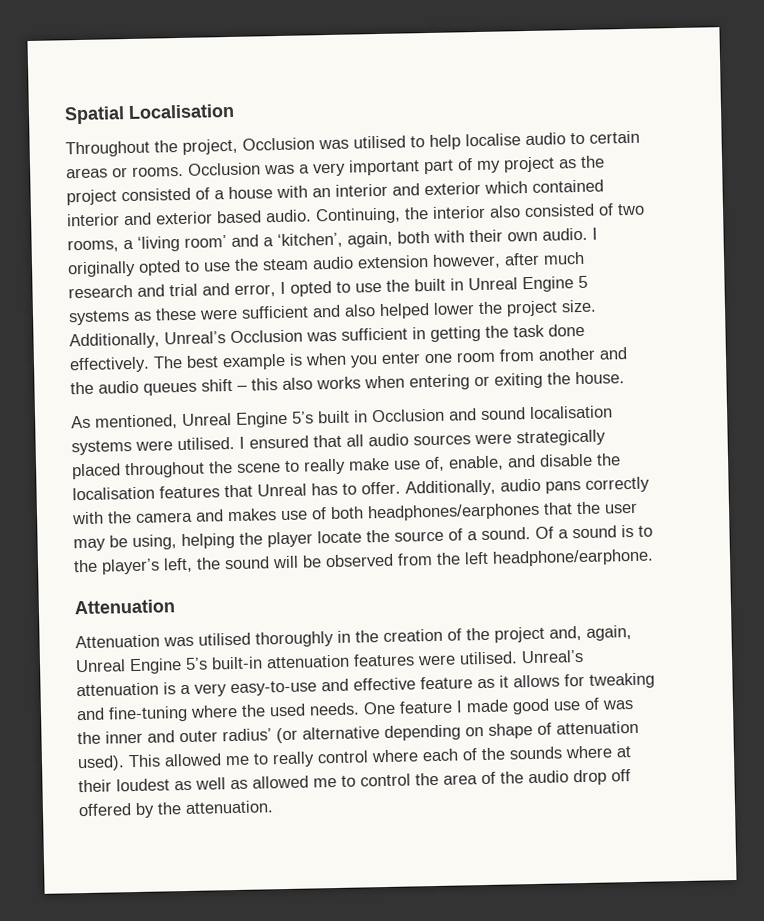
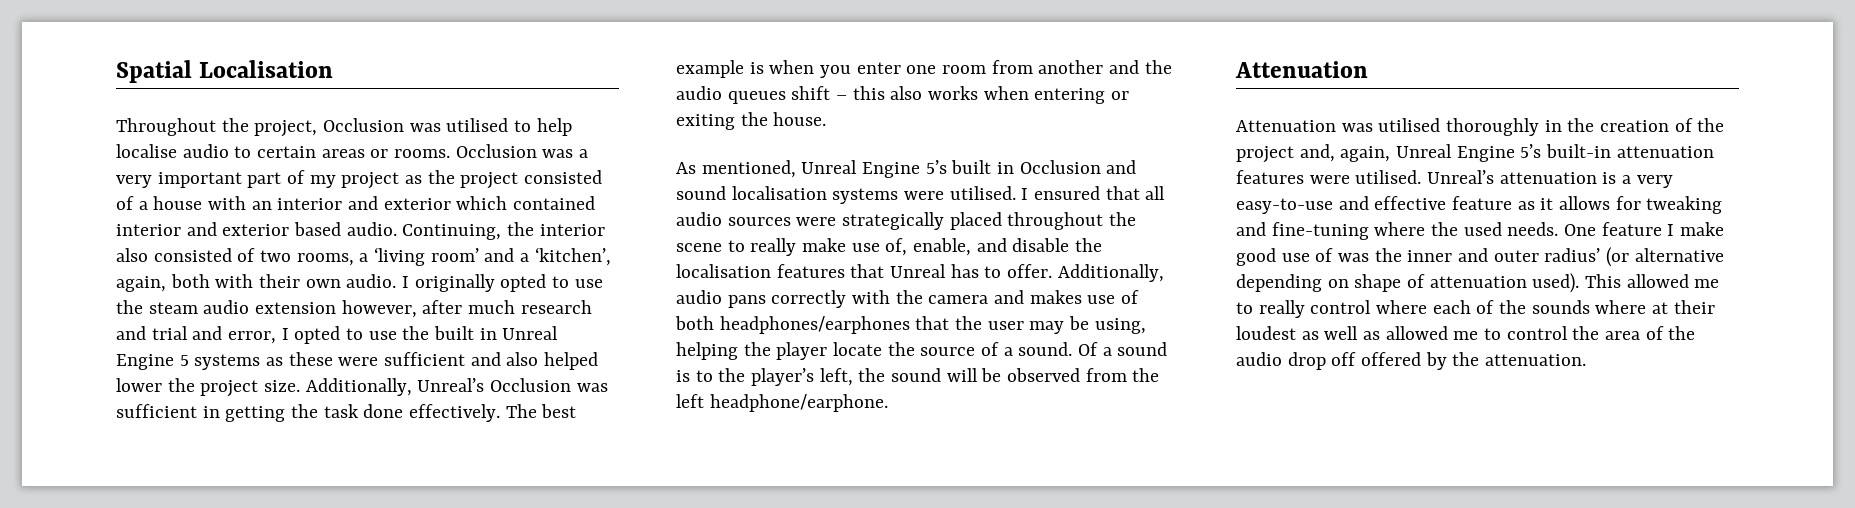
[466,699,509,713] made -> [1680,222,1725,236] make

